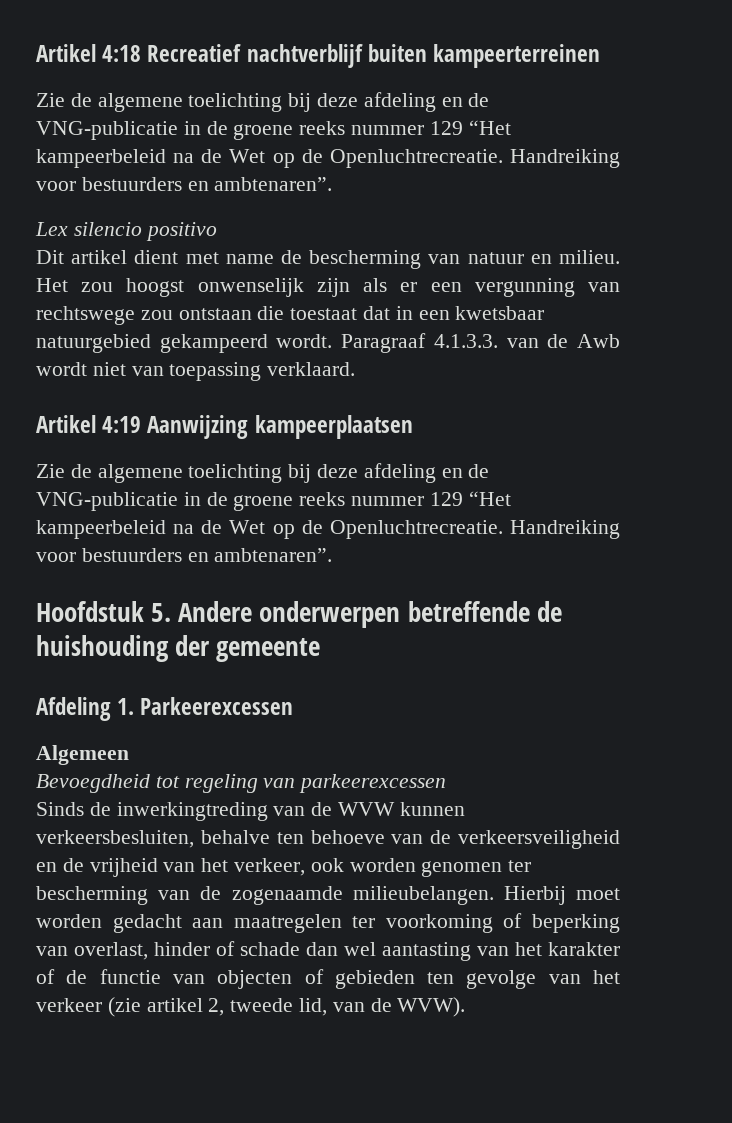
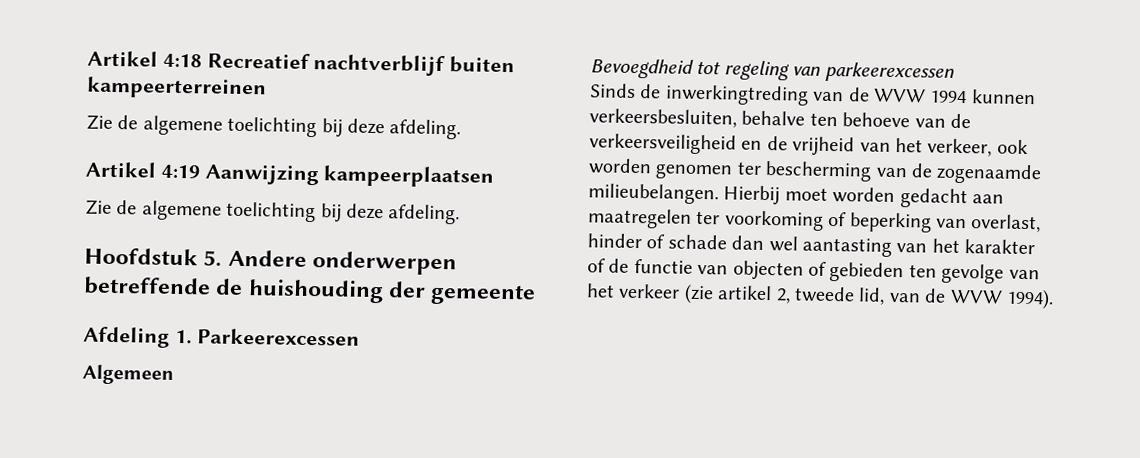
[363,92,490,112] [36,120,511,140] [36,149,620,168] [36,177,333,191] [35,222,217,241] [36,250,620,269] [36,278,620,297] [36,306,545,325] [36,333,620,353] [36,362,356,381] afdeling en de VNG-publicatie in de groene reeks nummer 129 “Het kampeerbeleid na de Wet op de Openluchtrecreatie. Handreiking voor bestuurders en ambtenaren”. // Lex silencio positivo // Dit artikel dient met name de bescherming van natuur en milieu. Het zou hoogst onwenselijk zijn als er een vergunning van rechtswege zou ontstaan die toestaat dat in een kwetsbaar natuurgebied gekampeerd wordt. Paragraaf 4.1.3.3. van de Awb wordt niet van toepassing verklaard. -> [389,119,462,140] afdeling.
[363,463,490,483] [36,491,511,511] [36,520,620,539] [36,548,333,562] afdeling en de VNG-publicatie in de groene reeks nummer 129 “Het kampeerbeleid na de Wet op de Openluchtrecreatie. Handreiking voor bestuurders en ambtenaren”. -> [388,204,461,225] afdeling.
(396, 809) none -> [929,90,968,104] 1994
[397,997,466,1017] WVW). -> [949,288,1054,310] WVW 1994).

